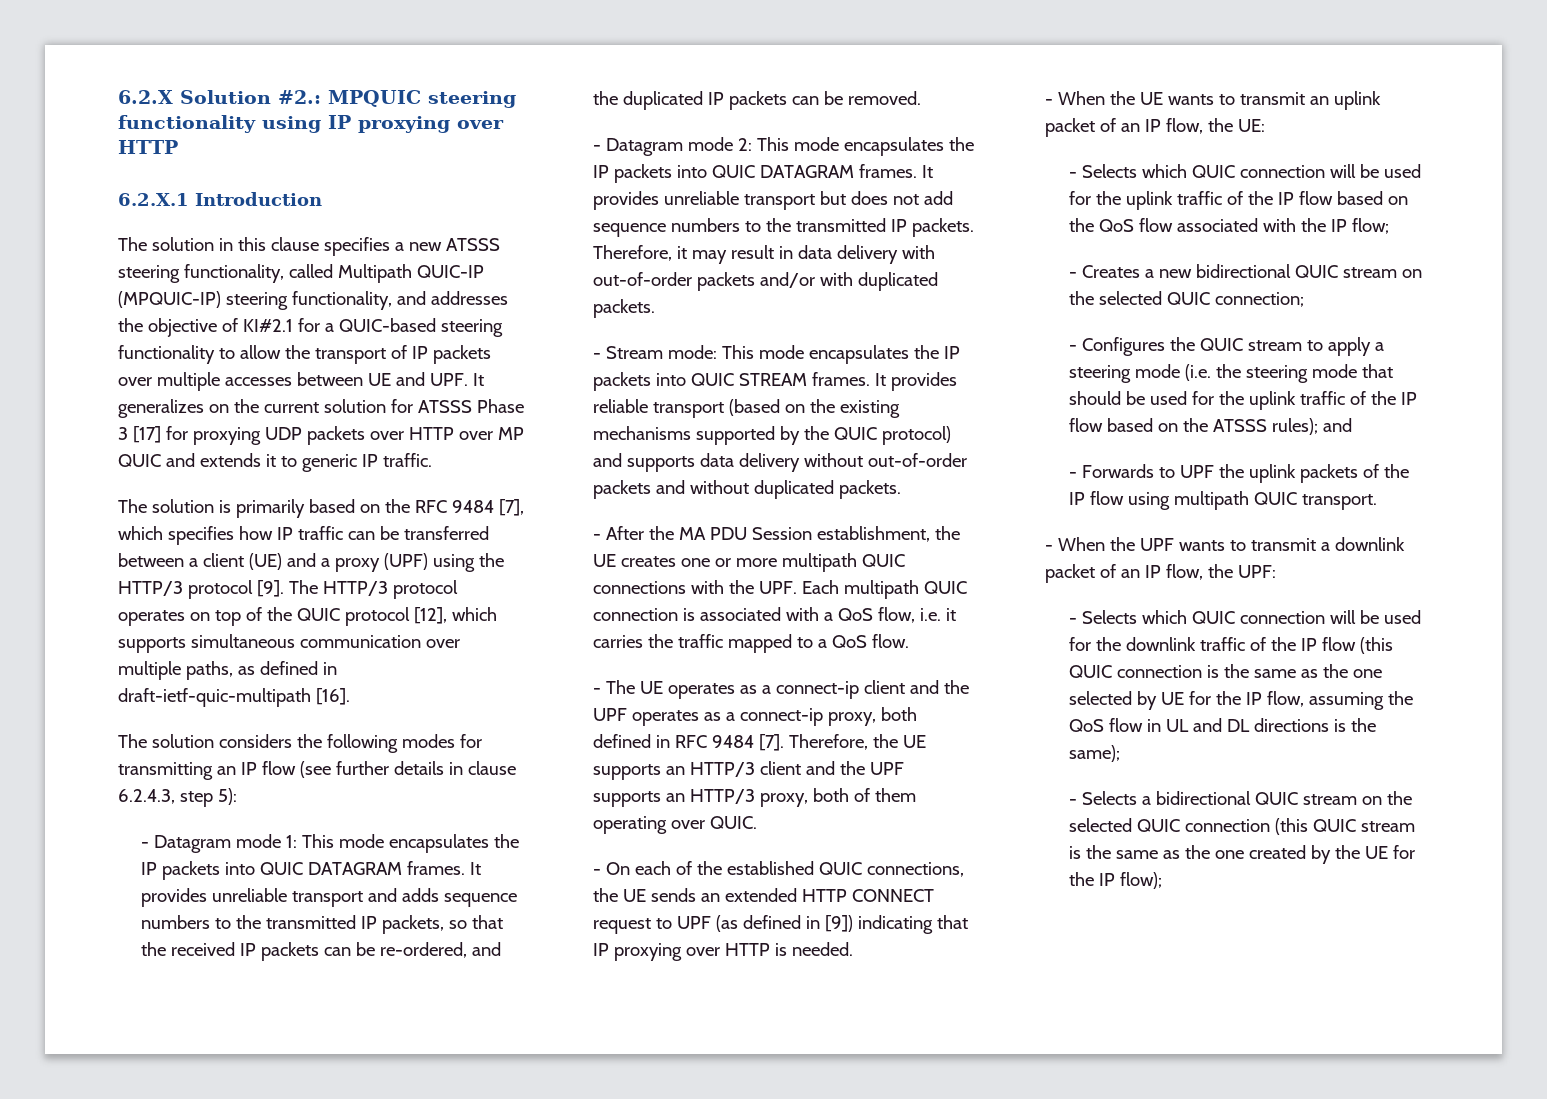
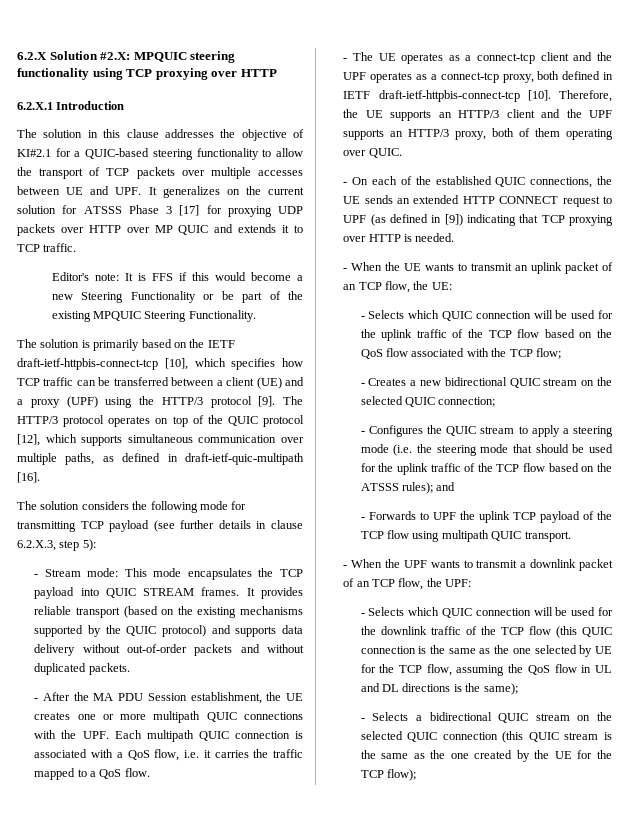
[278,90,321,104] #2.: -> [100,52,131,60] #2.X:
[328,115,351,129] IP -> [126,69,153,77] TCP
[323,237,500,256] [118,264,484,283] [118,291,426,310] specifies a new ATSSS steering functionality, called Multipath QUIC-IP (MPQUIC-IP) steering functionality, and -> (159, 133) none
[411,346,428,359] IP -> [106,168,130,176] TCP
[301,454,378,472] generic IP -> [17,244,40,252] TCP
(432, 460) none -> [51,272,303,281] [51,291,303,303] [51,310,256,322] // Editor's note: It is FFS if this would become a new Steering Functionality or be part of the existing MPQUIC Steering Functionality.
[414,499,524,516] RFC 9484 [7], -> [207,340,235,348] [17,358,188,370] IETF draft-ietf-httpbis-connect-tcp [10],
[276,527,293,540] IP -> [17,378,40,386] TCP
[401,734,455,748] modes -> [199,501,228,510] mode
[216,761,296,775] an IP flow -> [80,520,150,532] TCP payload
[118,789,175,804] 6.2.4.3, -> [17,540,56,551] 6.2.X.3,
[141,834,520,853] [141,861,482,880] [141,888,518,907] [141,915,504,934] [141,942,502,961] [593,91,922,110] [593,137,975,156] [593,164,934,183] [593,191,954,210] [593,218,975,237] [593,245,936,264] [593,272,939,291] [593,299,656,318] // - Datagram mode 1: This mode encapsulates the IP packets into QUIC DATAGRAM frames. It provides unreliable transport and adds sequence numbers to the transmitted IP packets, so that the received IP packets can be re-ordered, and the duplicated IP packets can be removed. // - Datagram mode 2: This mode encapsulates the IP packets into QUIC DATAGRAM frames. It provides unreliable transport but does not add sequence numbers to the transmitted IP packets. Therefore, it may result in data delivery with out-of-order packets and/or with duplicated packets. -> (96, 545) none
[944,346,961,359] [593,372,652,391] IP packets -> [279,569,303,577] [34,587,75,599] TCP payload
[776,681,860,699] connect-ip -> [477,53,536,64] connect-tcp
[740,708,824,726] connect-ip -> [440,72,499,83] connect-tcp
[675,734,785,751] RFC 9484 [7]. -> [343,90,551,102] IETF draft-ietf-httpbis-connect-tcp [10].
[593,943,610,956] IP -> [541,215,565,223] TCP
[1145,119,1162,132] IP -> [358,282,382,290] TCP
[1277,192,1294,205] IP -> [488,330,512,338] TCP
[1330,219,1347,232] IP -> [509,349,533,357] TCP
[1400,392,1417,405] IP -> [496,464,520,472] TCP
[1299,464,1409,483] [1068,492,1085,505] packets of the IP -> [512,511,612,523] [360,531,384,539] TCP payload of the TCP
[1145,565,1162,578] IP -> [372,579,396,587] TCP
[1300,638,1317,651] IP -> [500,627,524,635] TCP
[1245,692,1262,705] IP -> [399,665,423,673] TCP
[1098,873,1115,886] IP -> [360,770,384,778] TCP

